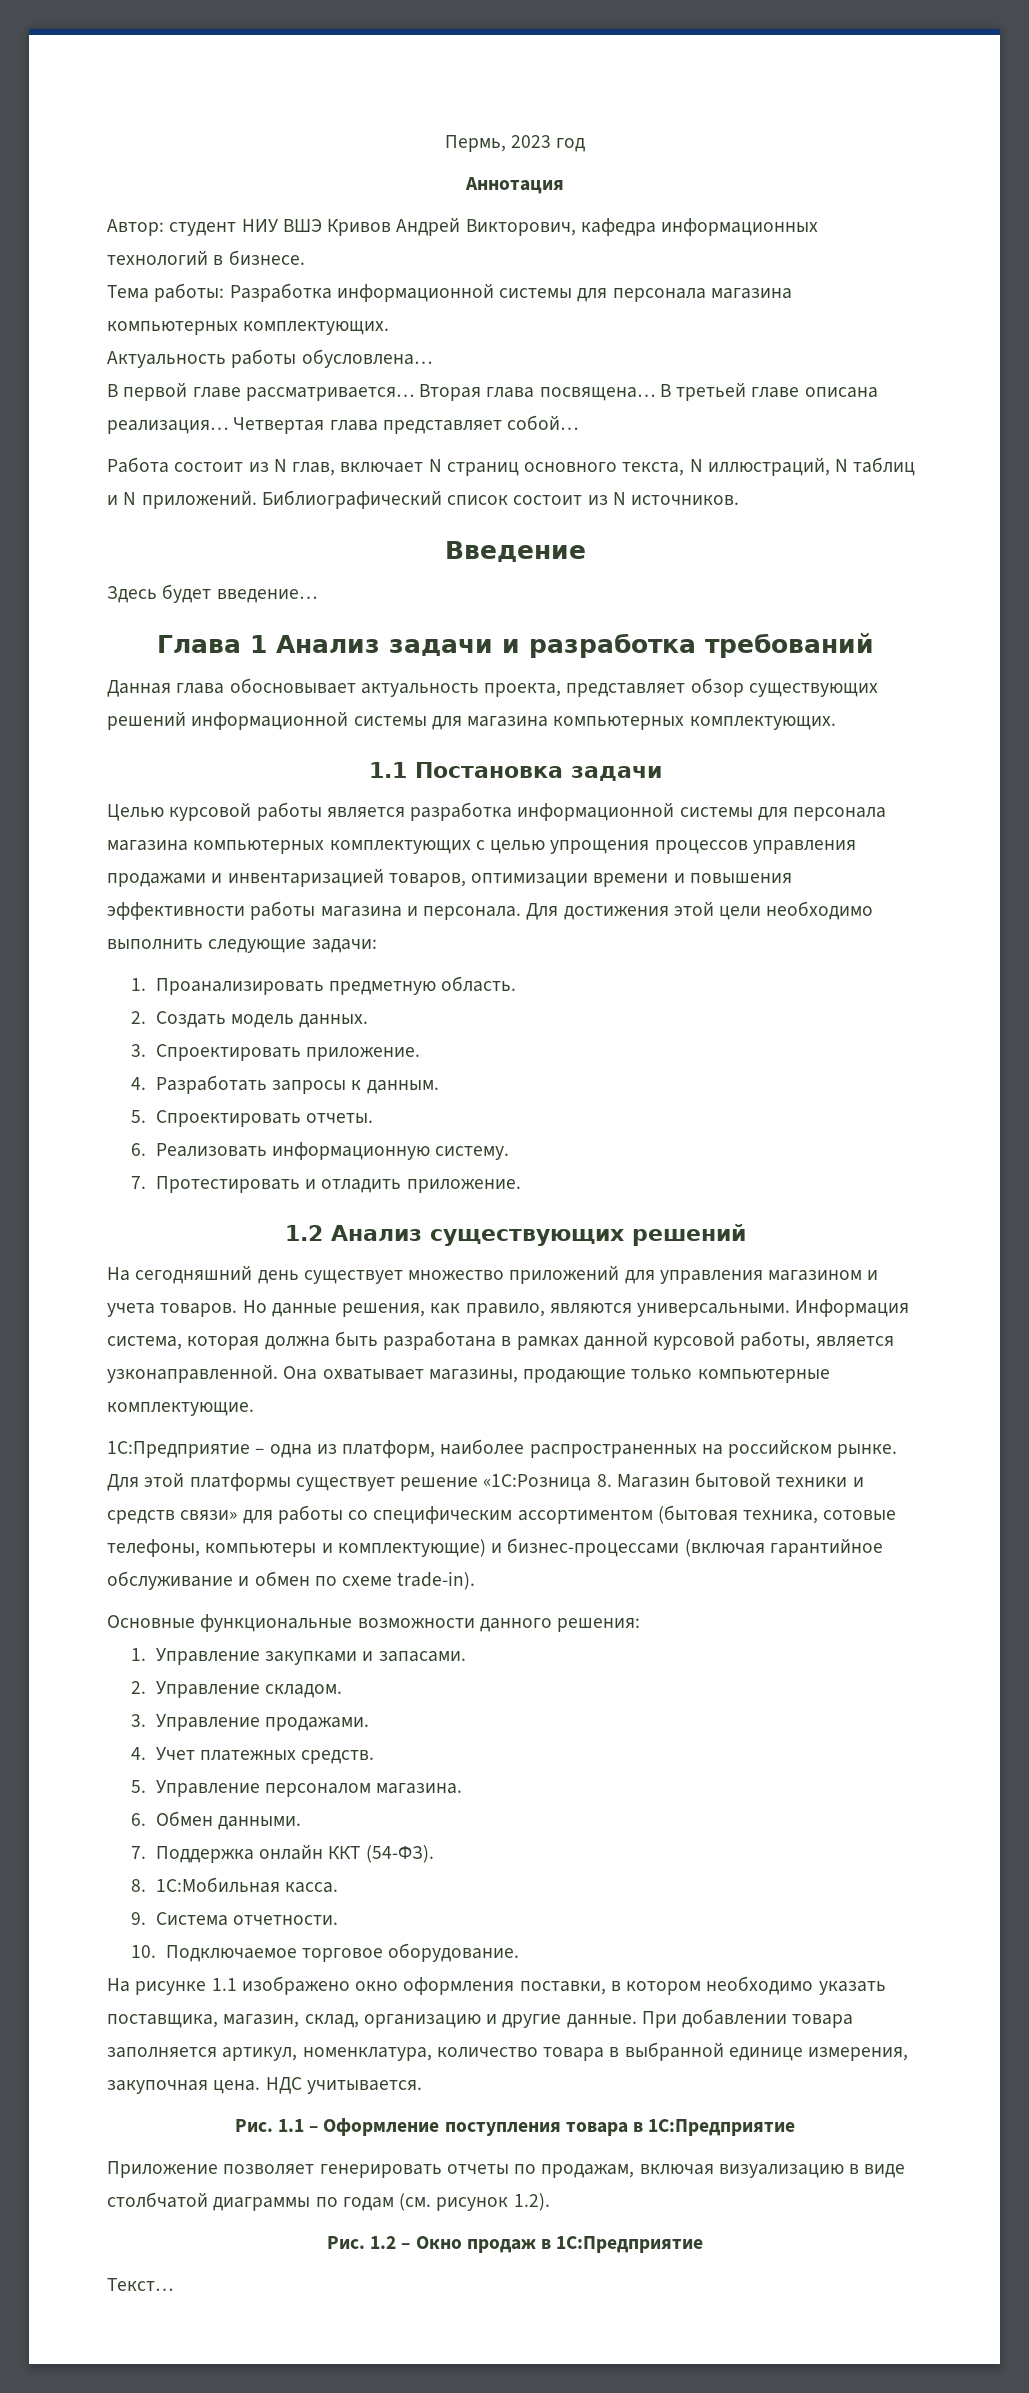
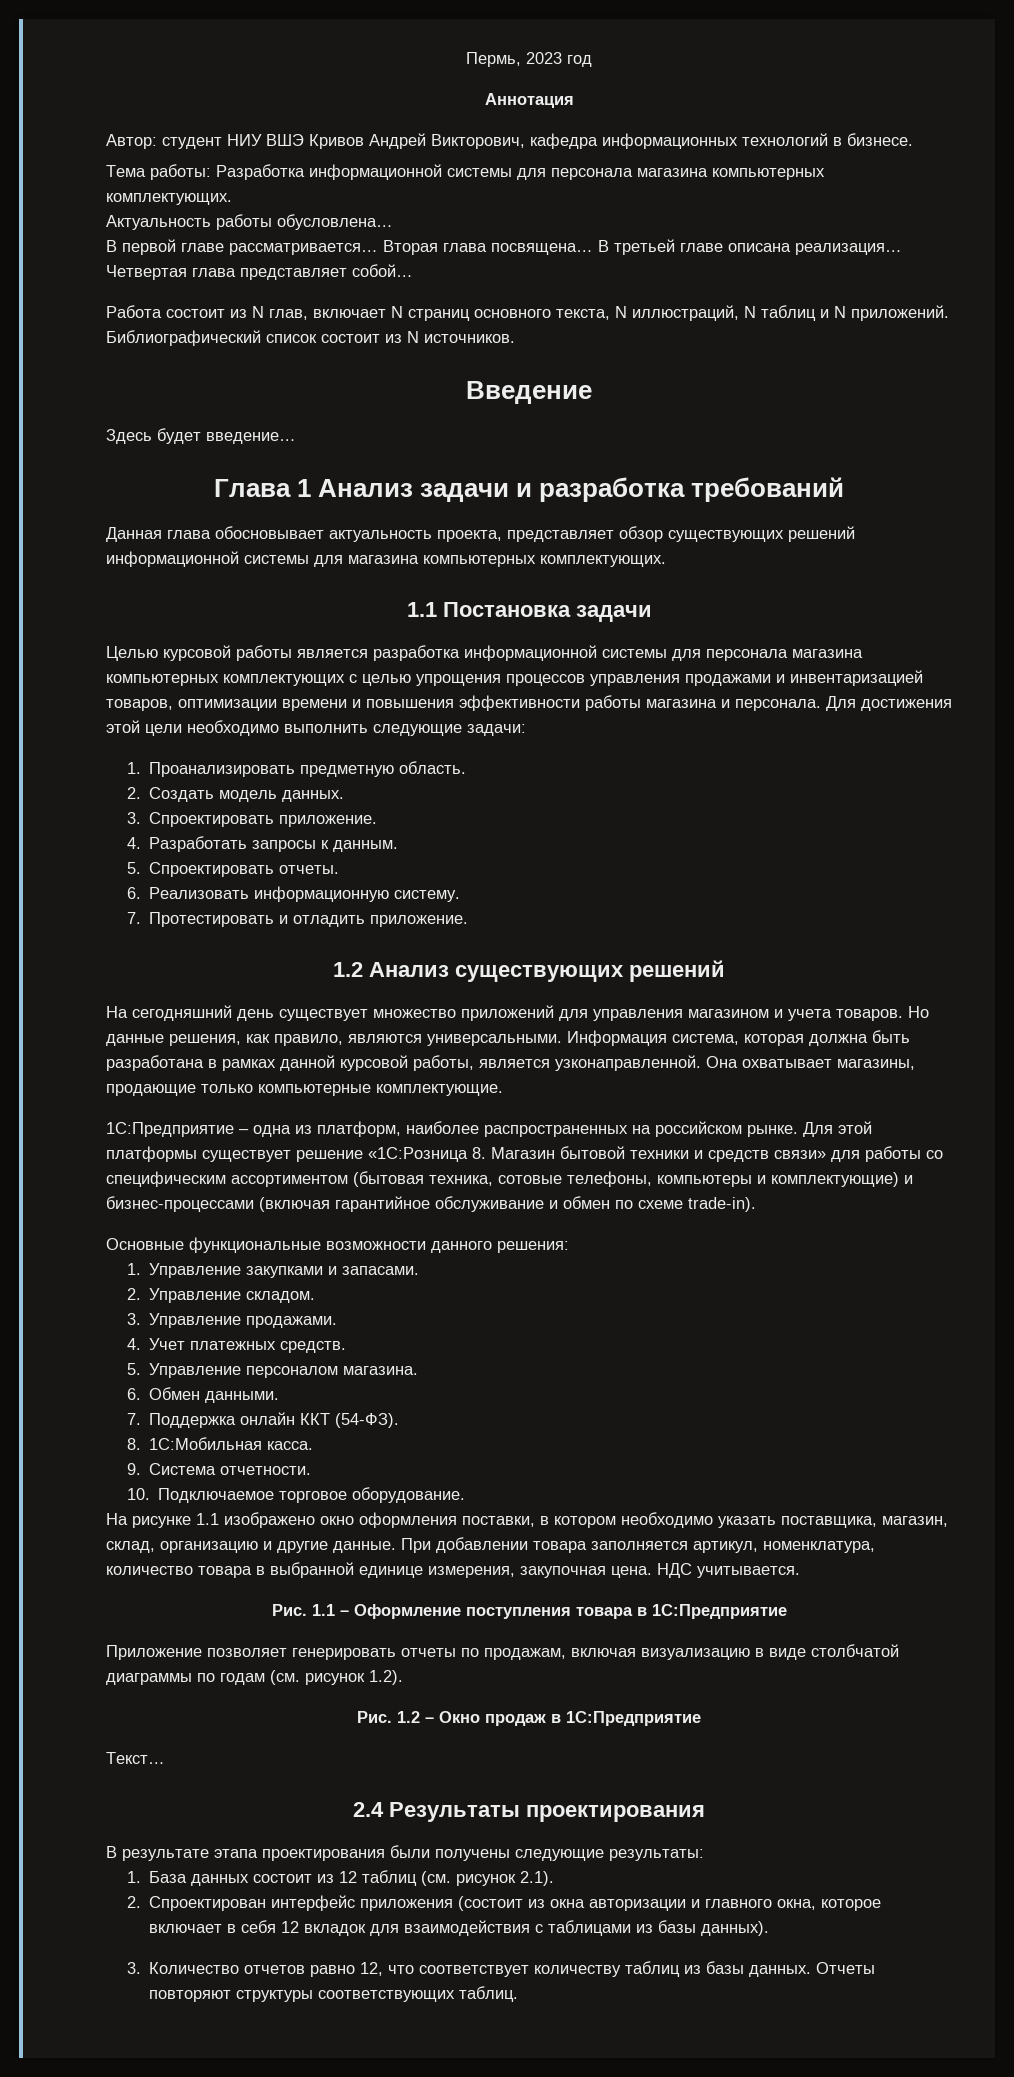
(173, 2284) none -> [353,1802,705,1822] [106,1845,704,1861] [126,1870,555,1886] [126,1895,882,1911] [149,1920,770,1936] [126,1961,876,1977] [149,1986,519,2002] // 2.4 Результаты проектирования // В результате этапа проектирования были получены следующие результаты: // 1. База данных состоит из 12 таблиц (см. рисунок 2.1). // 2. Спроектирован интерфейс приложения (состоит из окна авторизации и главного окна, которое включает в себя 12 вкладок для взаимодействия с таблицами из базы данных). // 3. Количество отчетов равно 12, что соответствует количеству таблиц из базы данных. Отчеты повторяют структуры соответствующих таблиц.

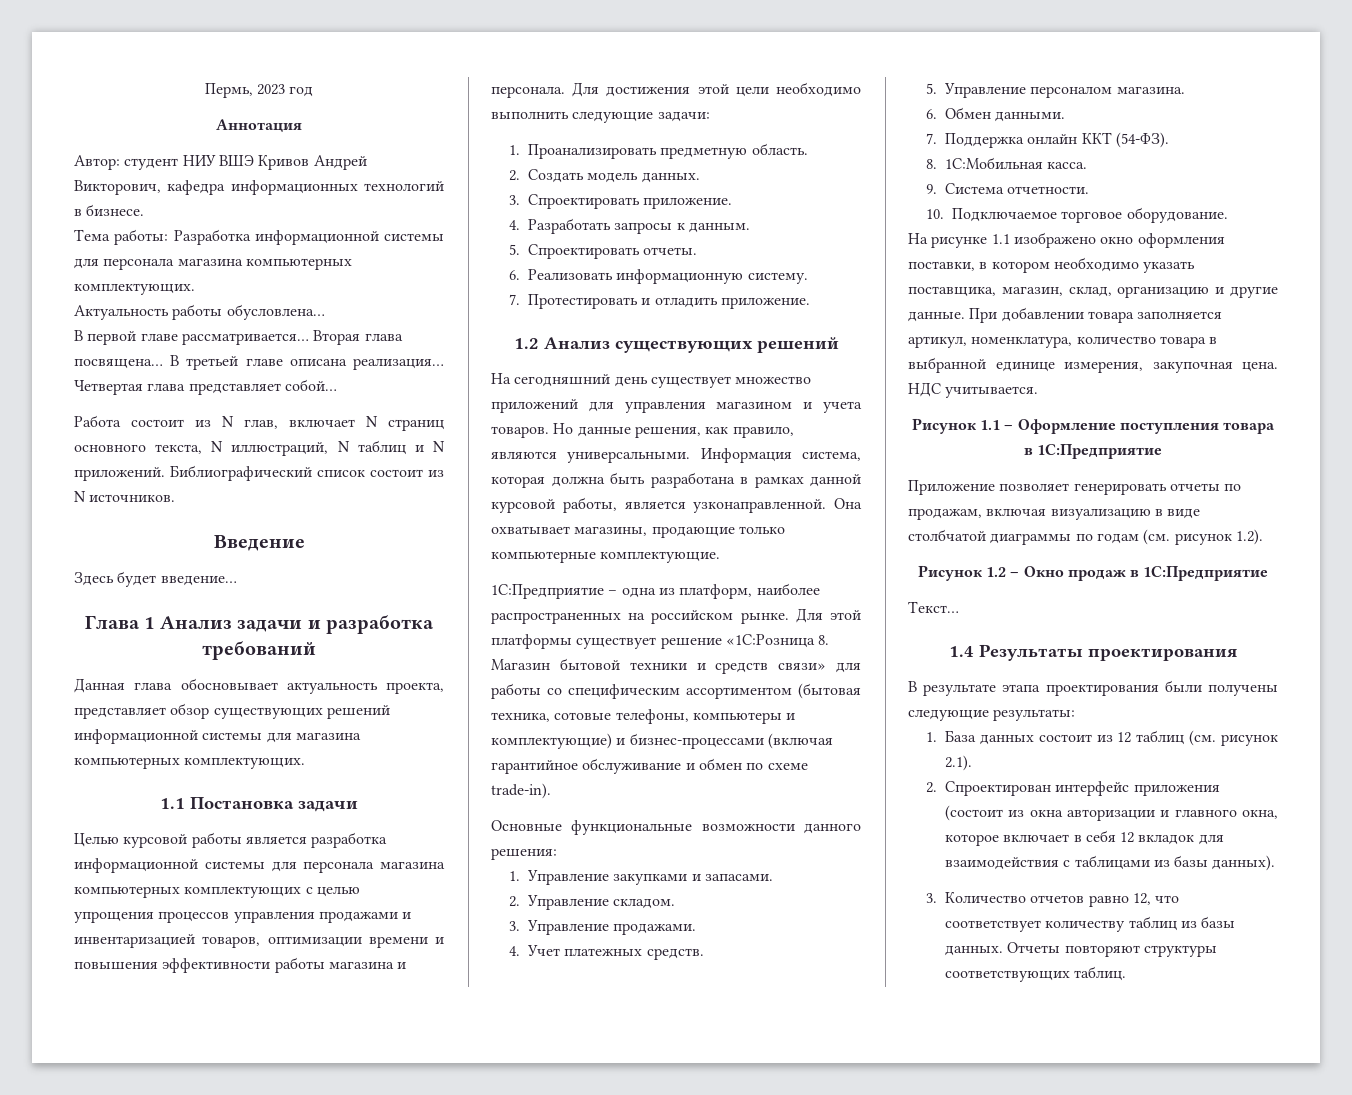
[271,1604,307,1616] Рис. -> [911,418,977,434] Рисунок
[357,1711,392,1723] Рис. -> [917,565,983,581] Рисунок
[353,1802,384,1817] 2.4 -> [949,646,974,657] 1.4

